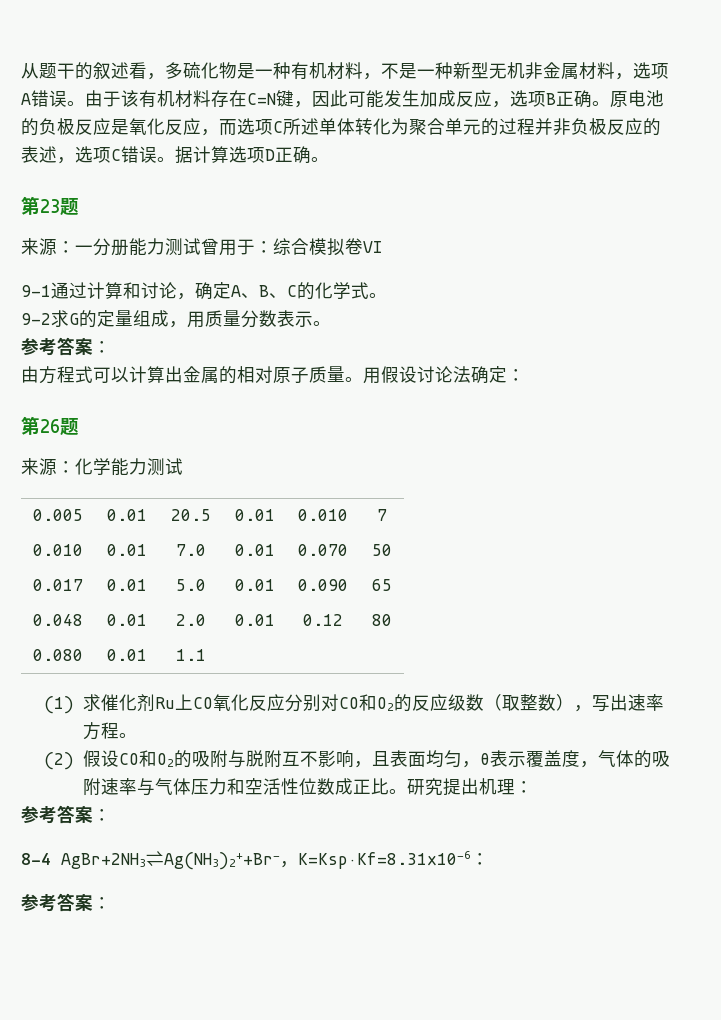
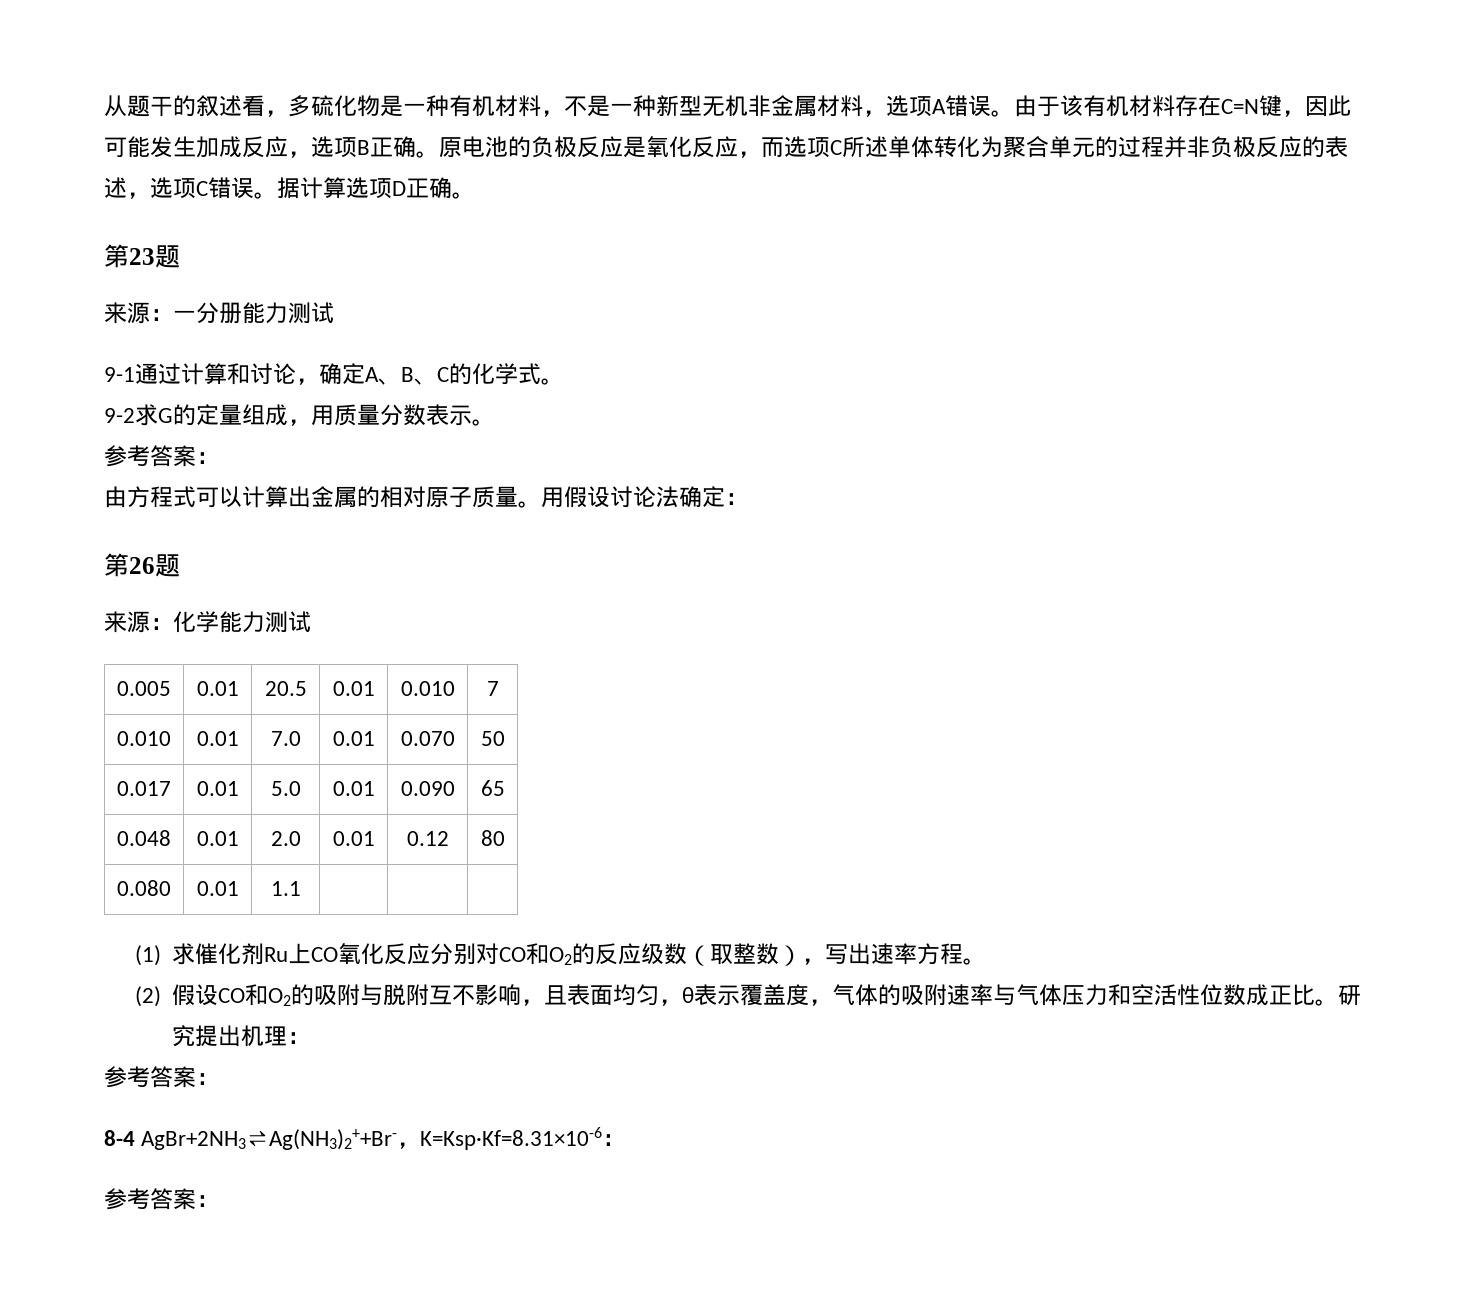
[201,238,383,256] 曾用于：综合模拟卷VI -> (334, 313) none

